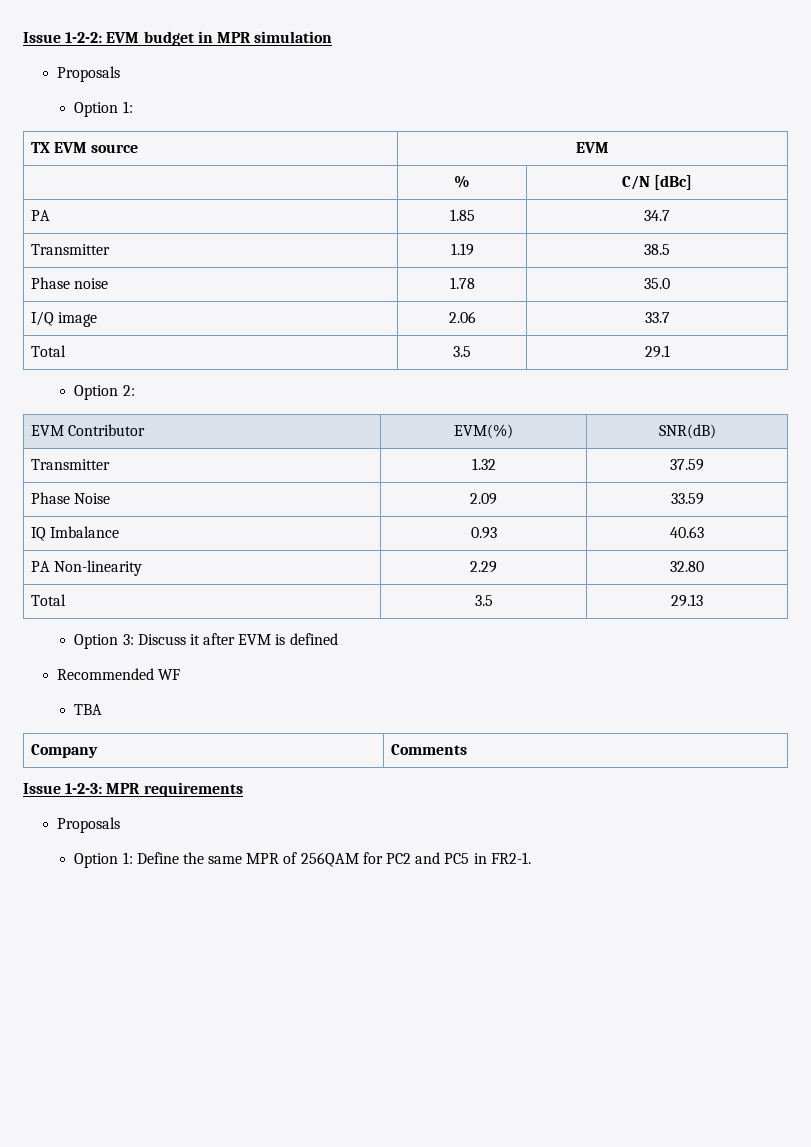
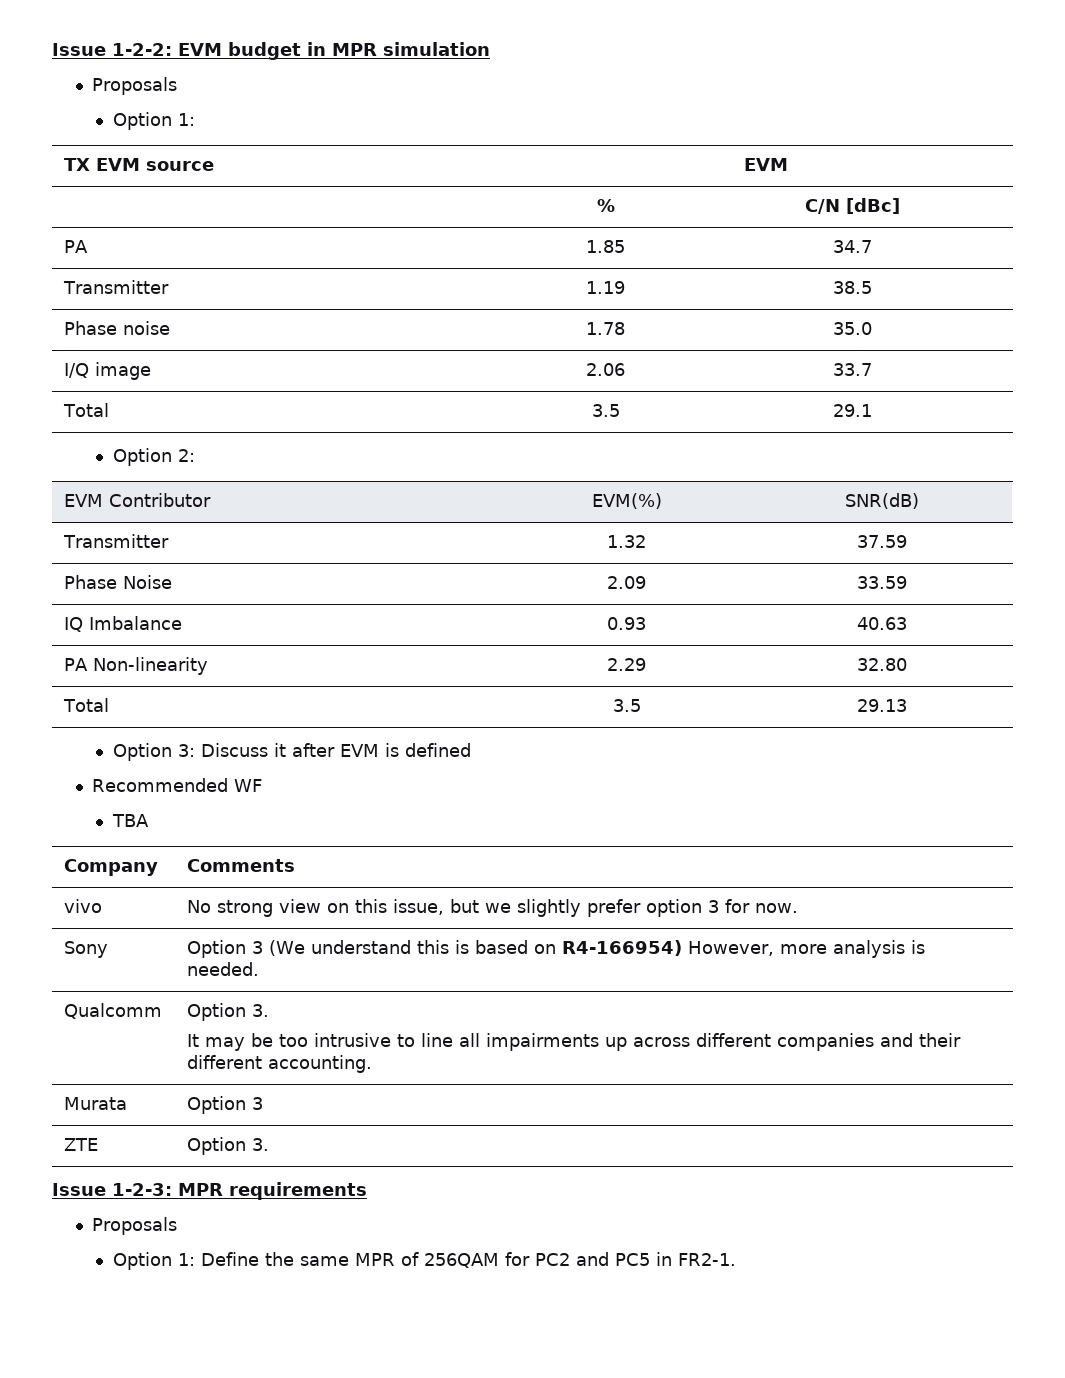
(467, 749) none -> [64,899,103,913] [187,899,799,917] [64,941,109,958] [187,940,926,958] [187,962,260,976] [64,1003,163,1019] [187,1003,270,1021] [187,1033,962,1051] [187,1055,373,1073] [64,1097,128,1110] [187,1096,264,1114] [64,1138,99,1151] [187,1137,270,1155] // vivo | No strong view on this issue, but we slightly prefer option 3 for now. // Sony | Option 3 (We understand this is based on R4-166954) However, more analysis is needed. // Qualcomm | Option 3. // It may be too intrusive to line all impairments up across different companies and their different accounting. // Murata | Option 3 // ZTE | Option 3.

